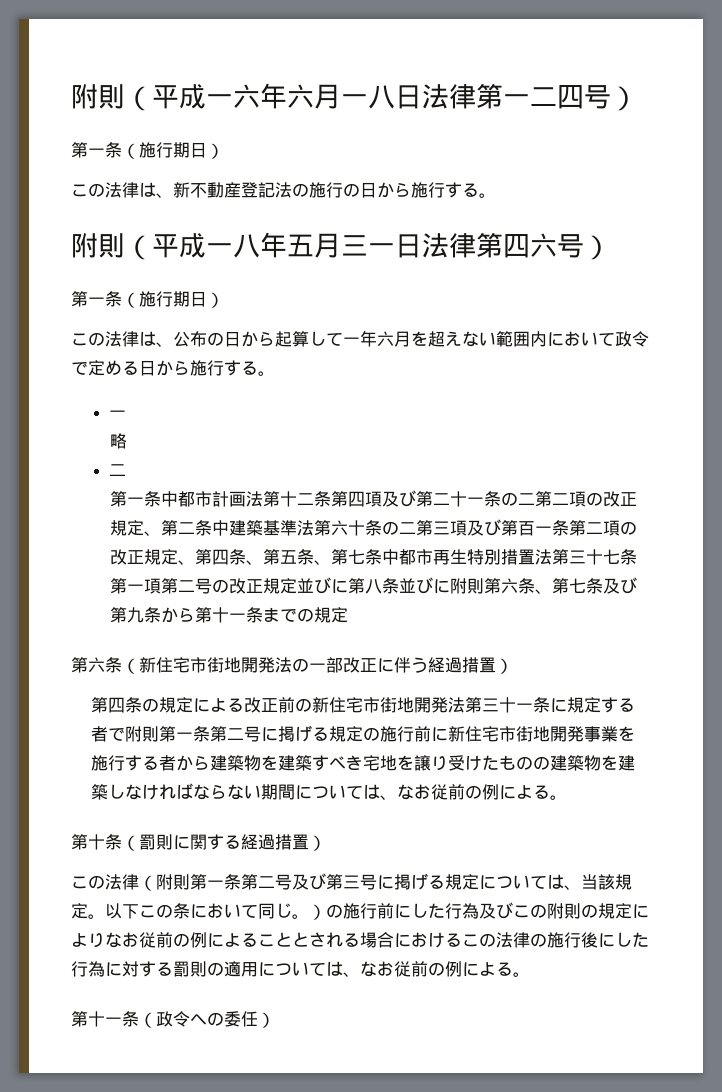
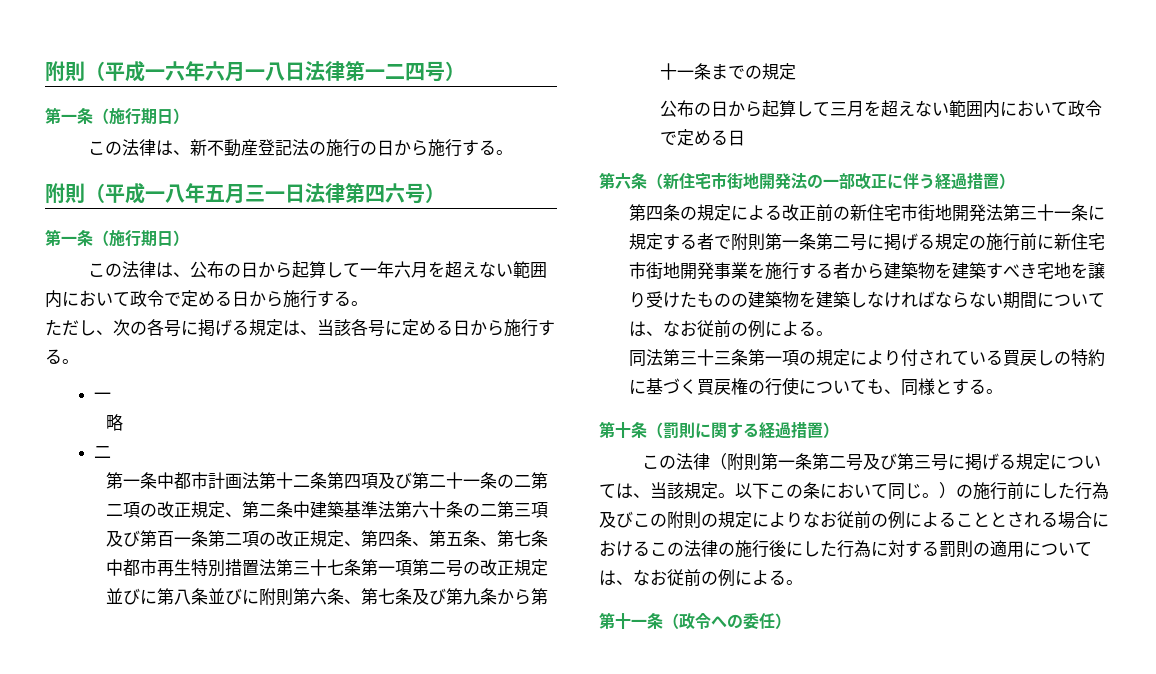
(275, 373) none -> [45,319,555,337] [45,349,79,364] // ただし、次の各号に掲げる規定は、当該各号に定める日から施行する。
(349, 615) none -> [659,100,1102,118] [659,129,745,146] // 公布の日から起算して三月を超えない範囲内において政令で定める日
(567, 797) none -> [629,349,1106,367] [629,377,1004,396] // 同法第三十三条第一項の規定により付されている買戻しの特約に基づく買戻権の行使についても、同様とする。

